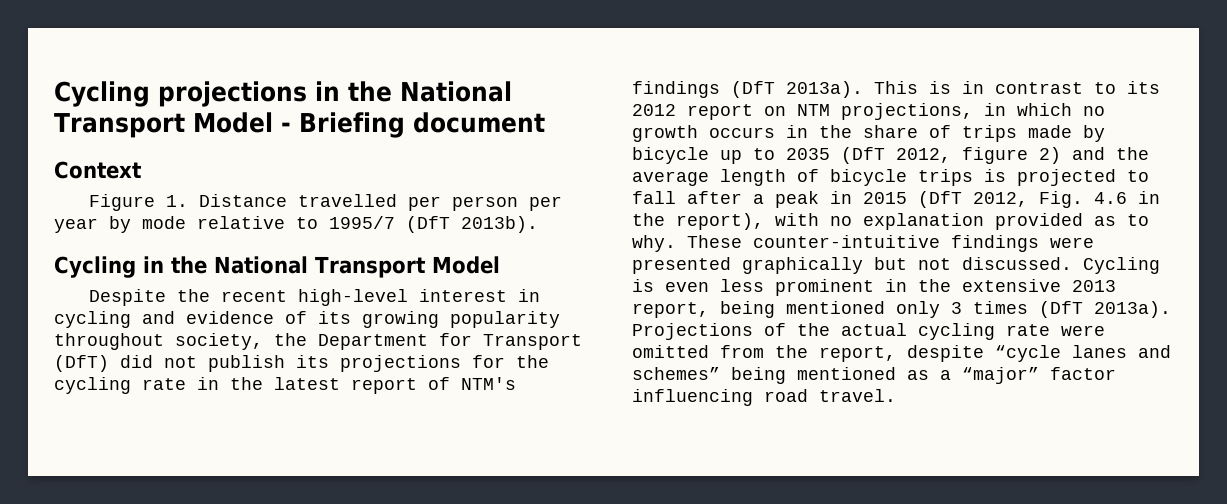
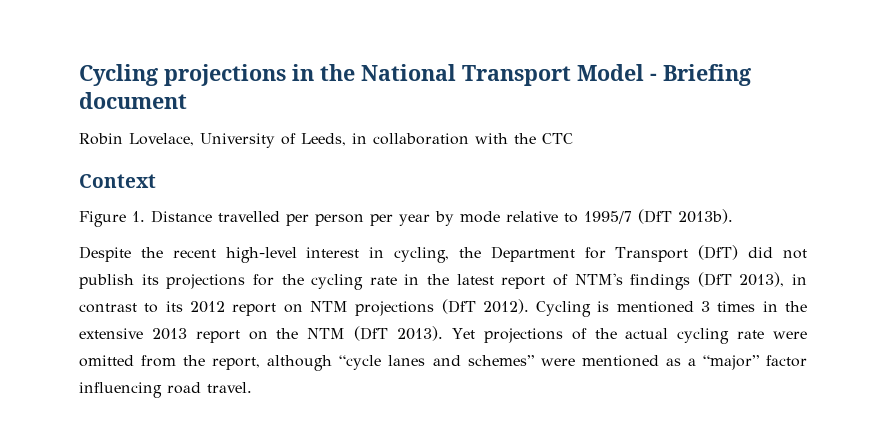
(545, 122) none -> [79,133,573,148] // Robin Lovelace, University of Leeds, in collaboration with the CTC
[54,256,500,278] // Cycling in the National Transport Model -> (733, 216) none
[54,311,560,328] [54,333,263,350] cycling and evidence of its growing popularity throughout society, -> [394,247,450,263] cycling,
[786,81,951,98] 2013a). This is -> [739,272,785,287] 2013),
[841,103,1105,120] [632,125,1105,142] [632,147,1149,164] [632,169,1149,186] [632,191,1160,208] [632,213,1149,230] [632,235,1094,252] [632,257,1160,274] [632,279,1116,296] [632,301,1171,318] [632,323,753,340] projections, in which no growth occurs in the share of trips made by bicycle up to 2035 (DfT 2012, figure 2) and the average length of bicycle trips is projected to fall after a peak in 2015 (DfT 2012, Fig. 4.6 in the report), with no explanation provided as to why. These counter-intuitive findings were presented graphically but not discussed. Cycling is even less prominent in the extensive 2013 report, being mentioned only 3 times (DfT 2013a). Projections -> [355,299,807,317] [79,326,563,343] projections (DfT 2012). Cycling is mentioned 3 times in the extensive 2013 report on the NTM (DfT 2013). Yet projections
[907,345,984,362] despite -> [267,355,333,371] although
[731,367,786,384] being -> [540,358,575,366] were

